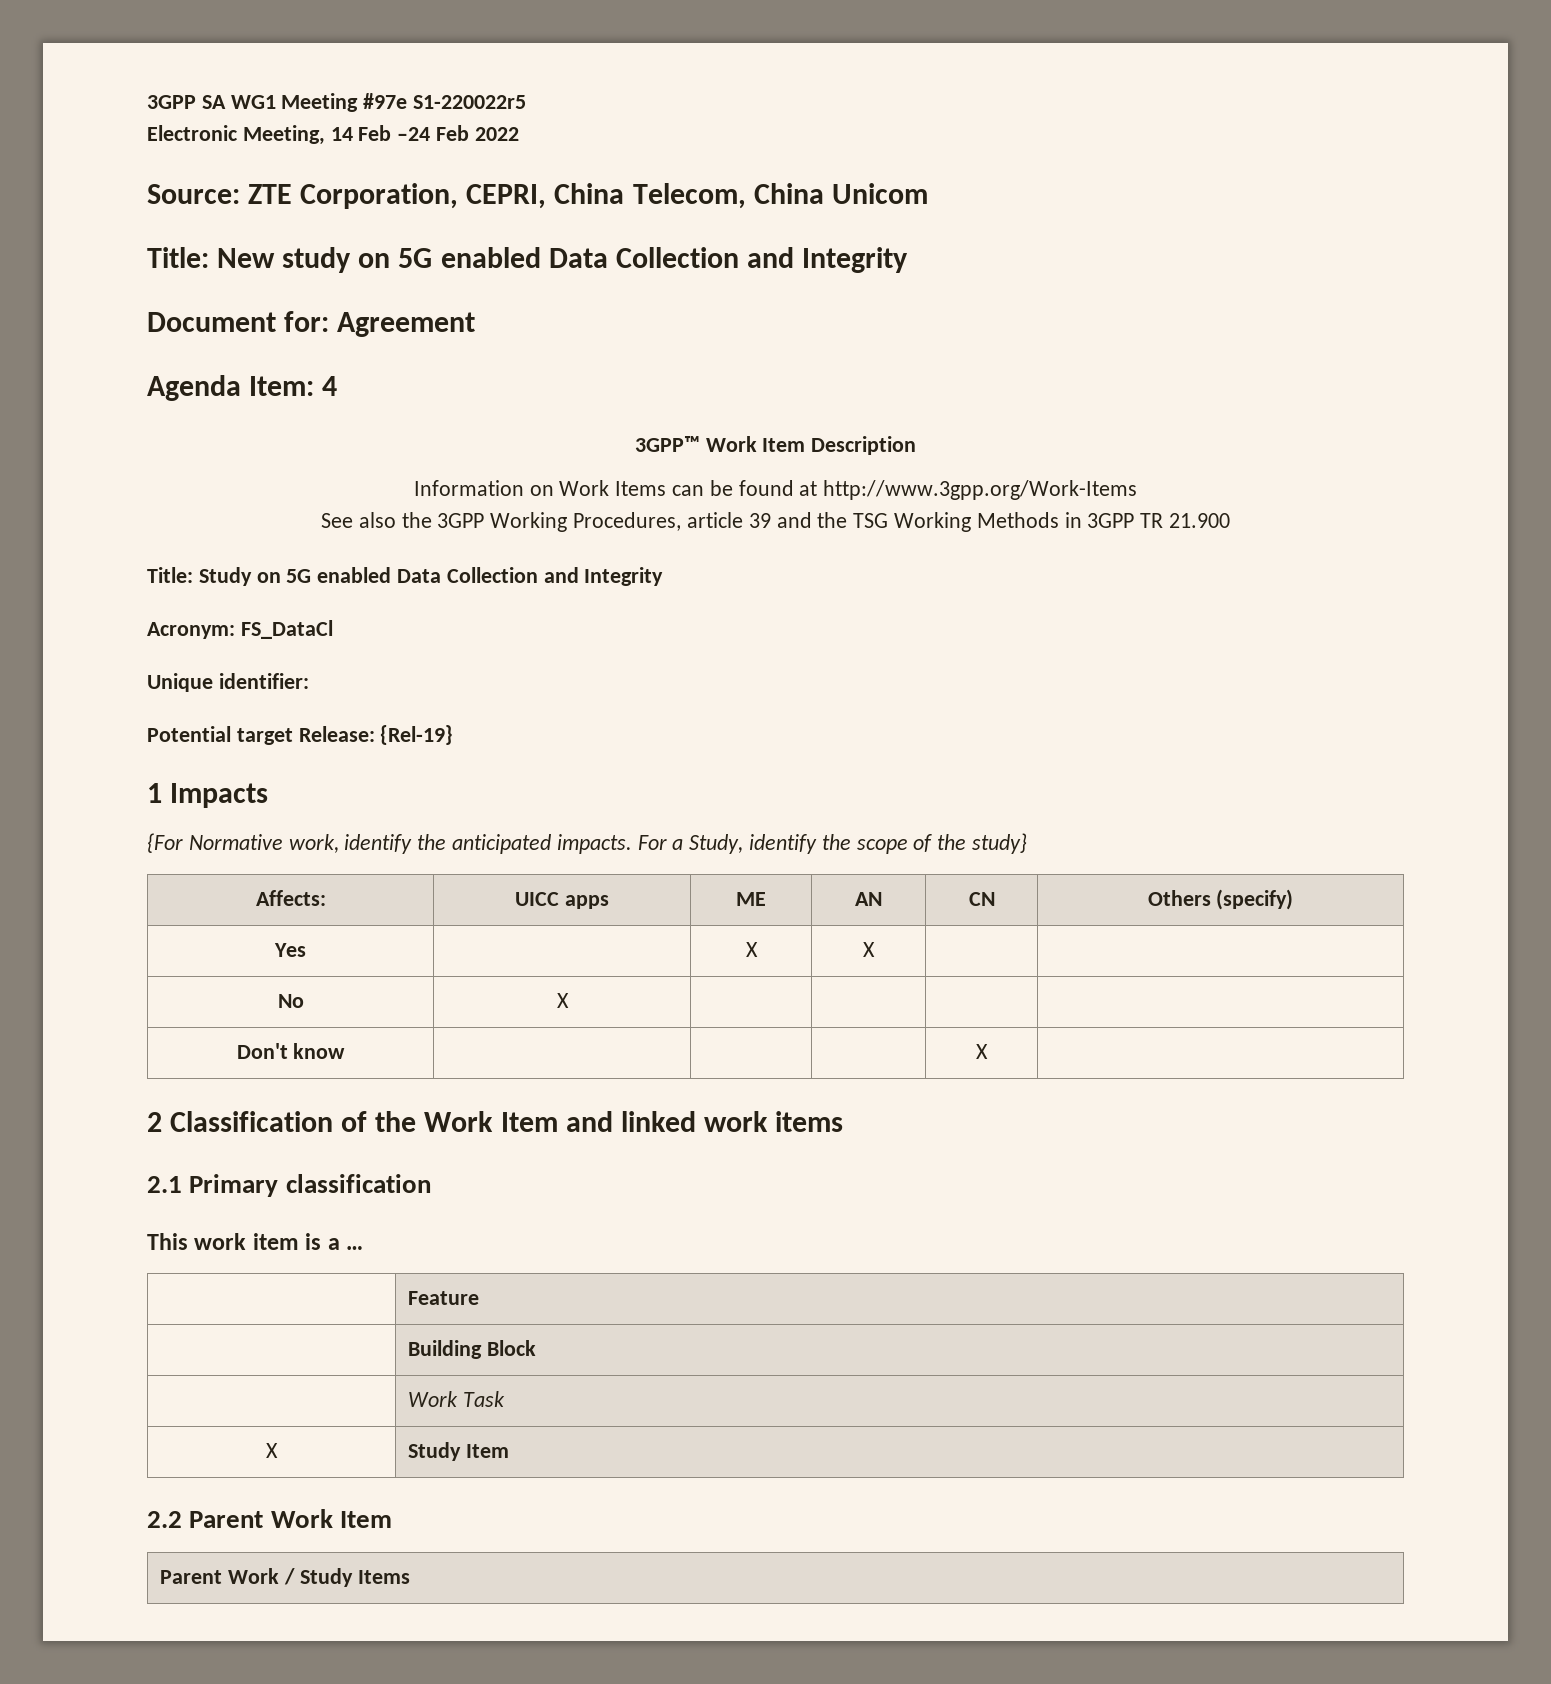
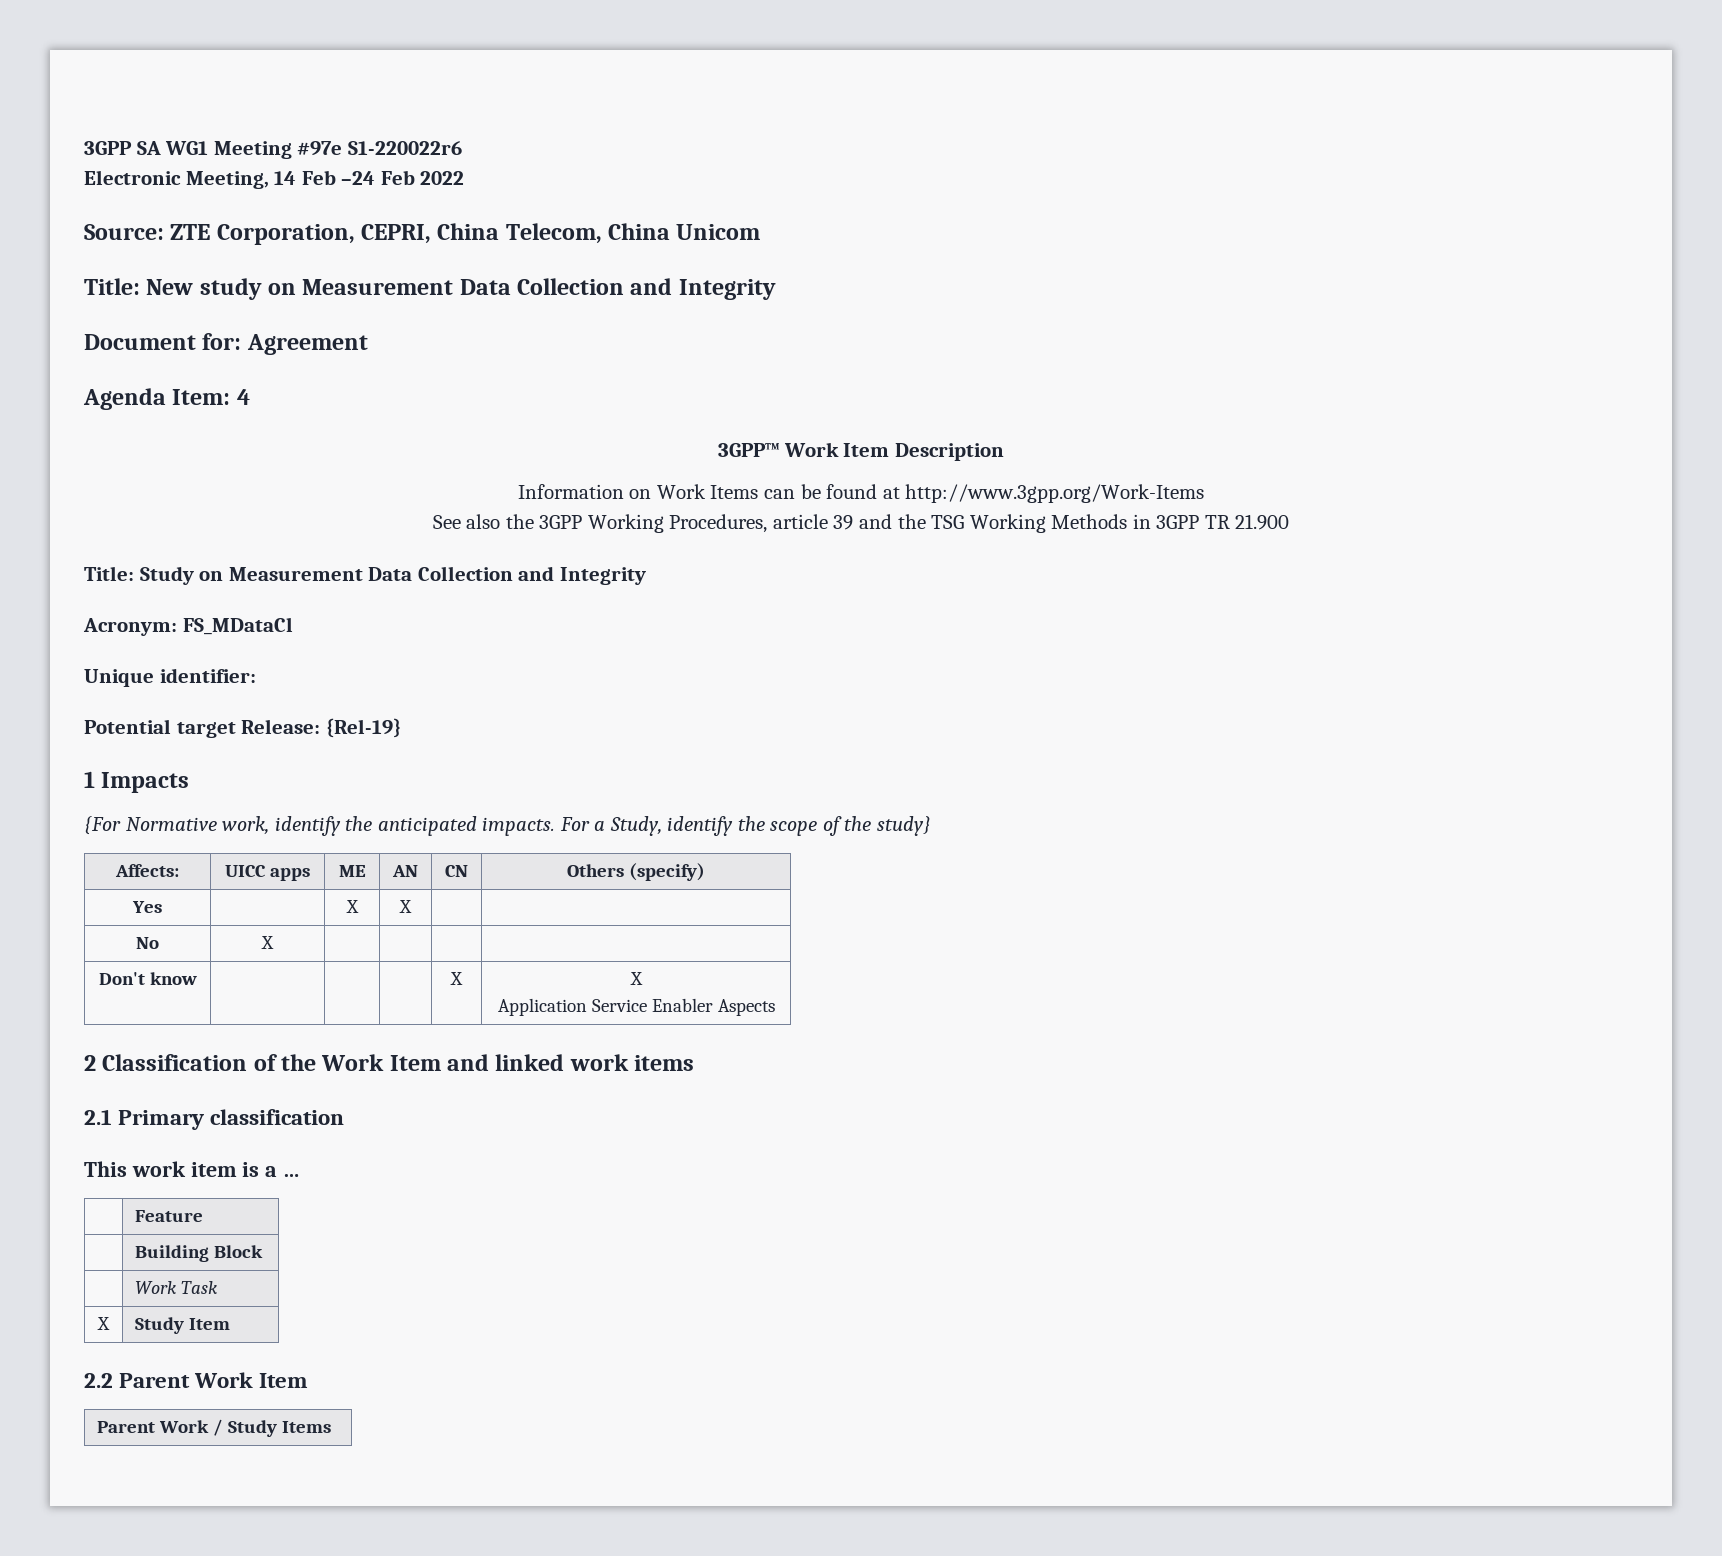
[413,95,527,109] S1-220022r5 -> [347,141,462,155] S1-220022r6
[398,247,541,268] 5G enabled -> [302,279,454,295] Measurement
[286,567,392,583] 5G enabled -> [228,567,363,581] Measurement
[240,620,333,639] FS_DataCl -> [182,617,293,635] FS_MDataCl
(988, 1051) none -> [629,972,643,985] [497,998,775,1016] X // Application Service Enabler Aspects

